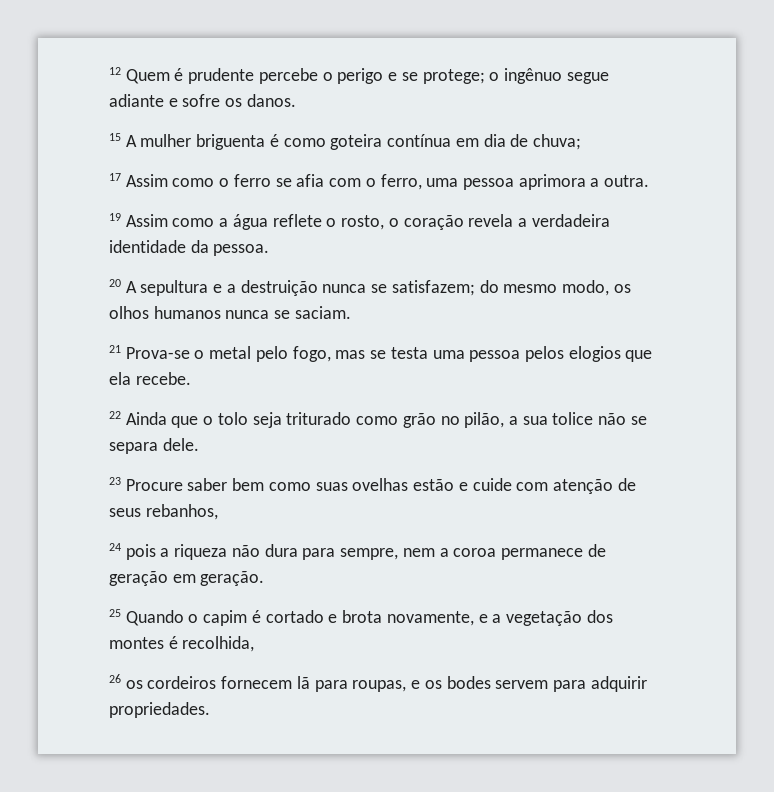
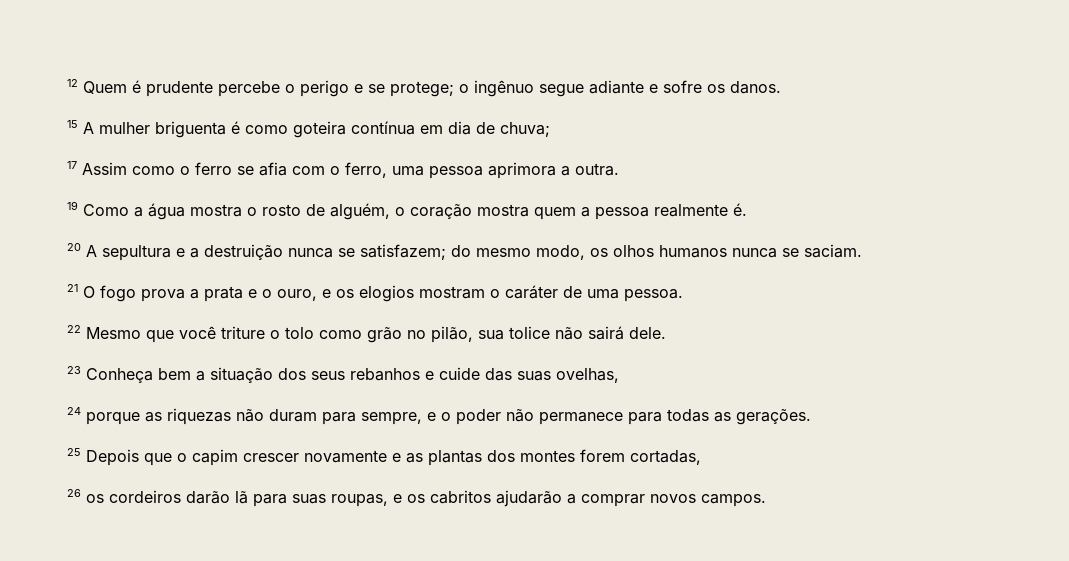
[125,214,610,230] [109,240,270,256] Assim como a água reflete o rosto, o coração revela a verdadeira identidade da pessoa. -> [83,203,747,220] Como a água mostra o rosto de alguém, o coração mostra quem a pessoa realmente é.
[125,346,653,362] [109,372,191,385] [109,411,352,428] Prova-se o metal pelo fogo, mas se testa uma pessoa pelos elogios que ela recebe. // 22 Ainda que o tolo seja triturado -> [83,285,683,302] [67,325,314,343] O fogo prova a prata e o ouro, e os elogios mostram o caráter de uma pessoa. // 22 Mesmo que você triture o tolo
[508,416,518,425] a -> (473, 334) none
[630,416,647,425] [109,442,158,454] se separa -> [588,326,624,340] sairá
[125,478,636,494] [109,504,218,520] [109,543,606,560] [109,571,265,586] [109,609,613,626] [109,636,255,652] Procure saber bem como suas ovelhas estão e cuide com atenção de seus rebanhos, // 24 pois a riqueza não dura para sempre, nem a coroa permanece de geração em geração. // 25 Quando o capim é cortado e brota novamente, e a vegetação dos montes é recolhida, -> [86,367,619,383] [67,407,811,425] [67,448,701,466] Conheça bem a situação dos seus rebanhos e cuide das suas ovelhas, // 24 porque as riquezas não duram para sempre, e o poder não permanece para todas as gerações. // 25 Depois que o capim crescer novamente e as plantas dos montes forem cortadas,
[221,676,293,689] fornecem -> [186,491,230,504] darão
(348, 686) none -> [292,494,326,504] suas
[446,676,647,692] [109,702,210,718] bodes servem para adquirir propriedades. -> [430,490,766,507] cabritos ajudarão a comprar novos campos.

